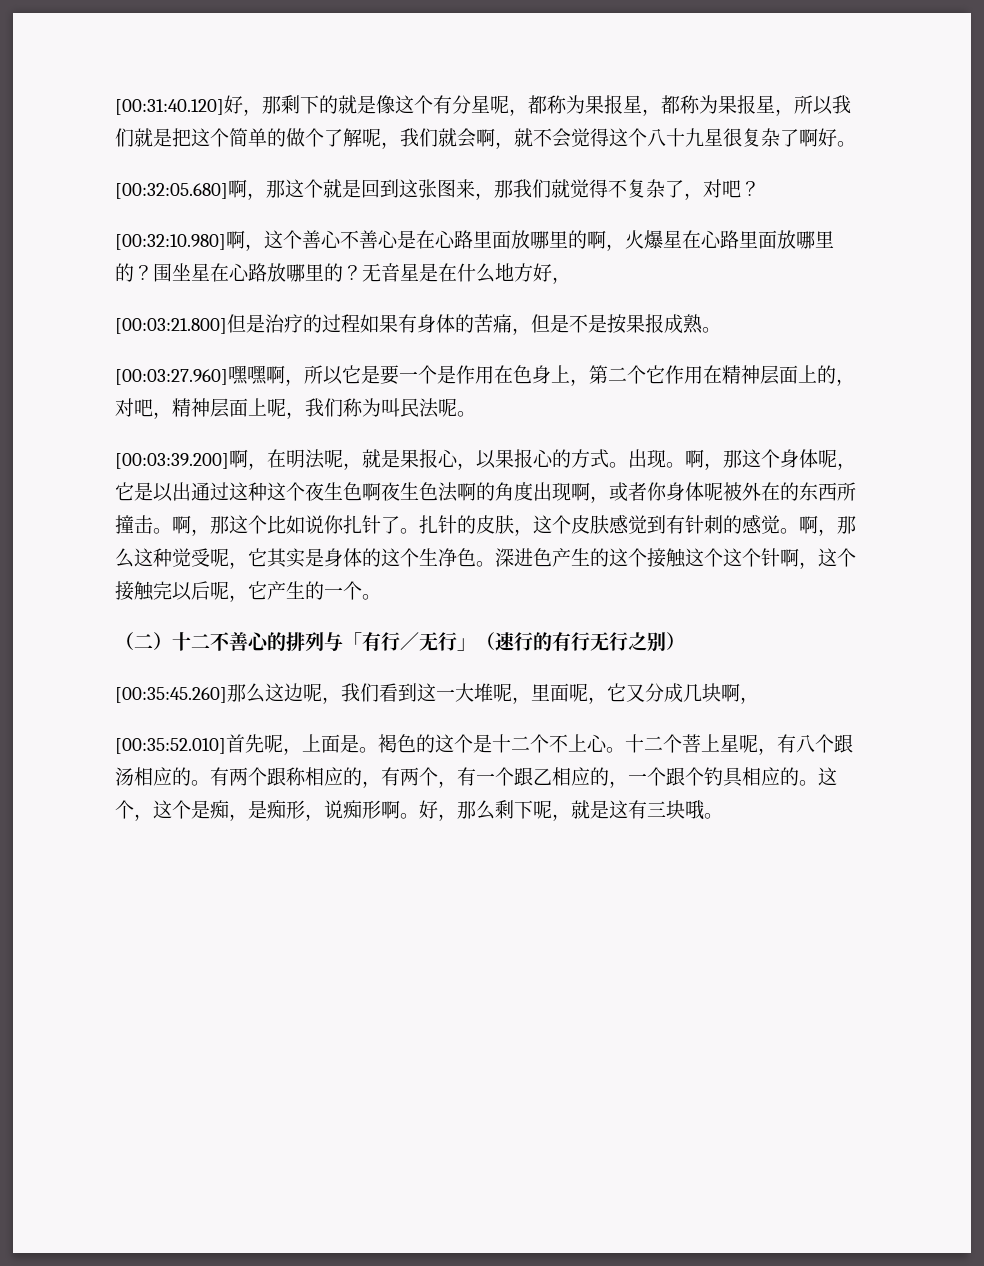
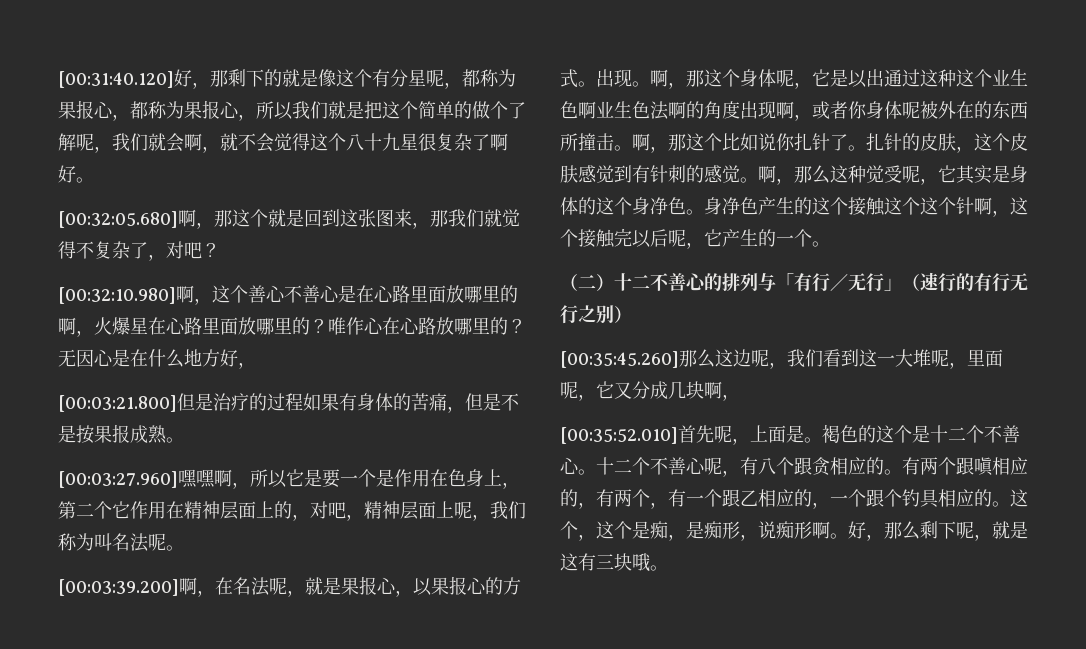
[623,95,775,116] 星，都称为果报星 -> [94,100,239,121] 心，都称为果报心
[153,263,210,282] 围坐星 -> [328,317,383,335] 唯作心
[381,263,419,282] 音星 -> [76,349,113,367] 因心
[400,398,419,417] 民 -> [112,533,130,551] 名
[286,449,305,468] 明 -> [233,577,251,595] 名
[305,482,400,501] 夜生色啊夜 -> [992,69,1028,86] [560,101,614,119] 业生色啊业
[419,548,533,567] 生净色。深进 -> [632,197,740,215] 身净色。身净
[568,734,587,752] 上 -> [1002,425,1020,443] 善
[682,734,739,753] 菩上星 -> [650,457,705,475] 不善心
[115,767,134,786] 汤 -> [812,457,831,476] 贪
[286,767,306,786] 称 -> [974,457,993,476] 嗔

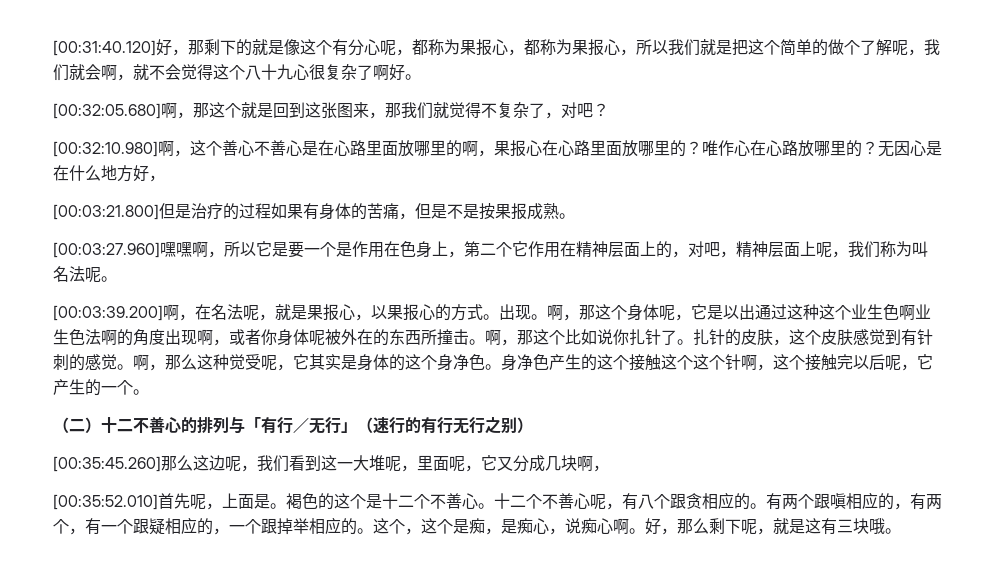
[408,69,426,86] 星 -> [364,39,380,55] 心
[400,133,418,150] 星 -> [293,64,309,80] 心
[94,317,148,335] 火爆星 -> [494,140,542,157] 果报心
[740,490,758,506] 乙 -> [149,518,165,535] 疑
[884,489,939,508] 个钓具 -> [277,518,309,535] 掉举
[722,521,812,541] 形，说痴形 -> [533,518,613,535] 心，说痴心

